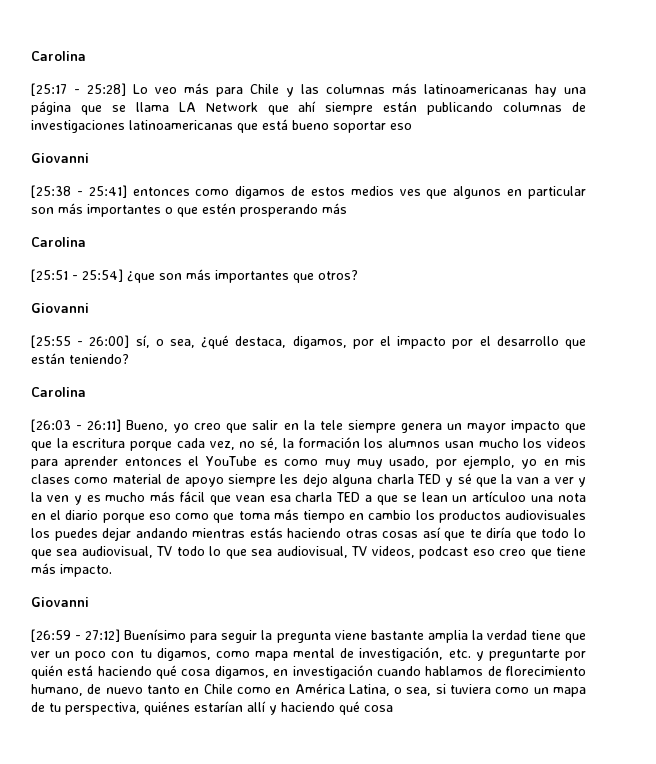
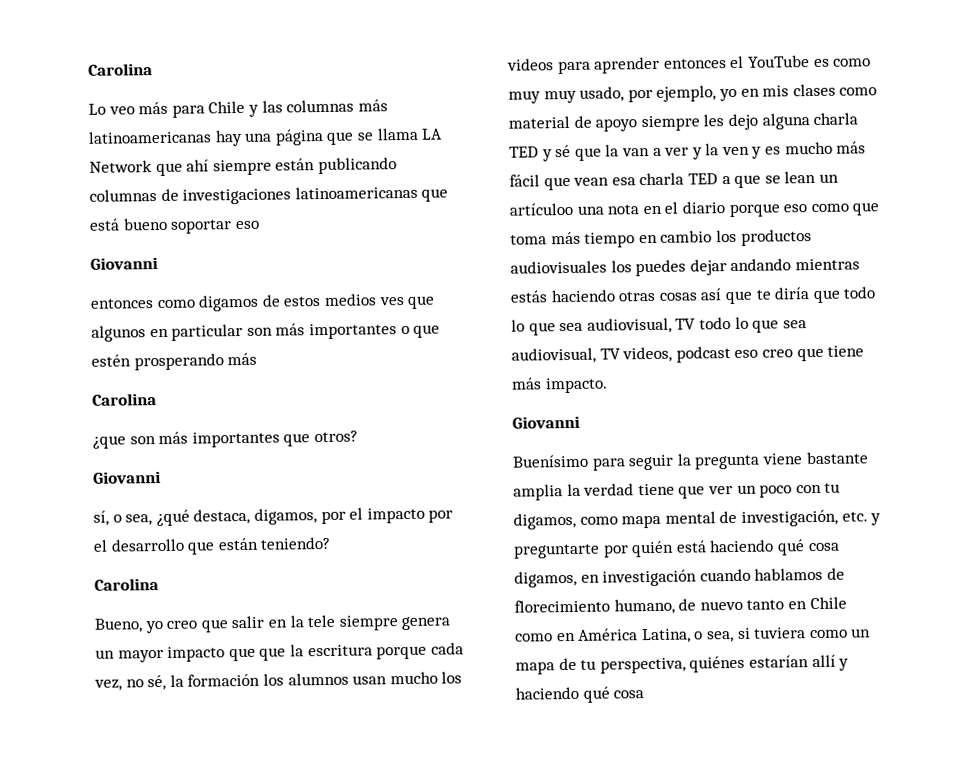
[31,51,86,61] [31,83,126,96] Carolina // [25:17 - 25:28] -> [88,63,153,76] Carolina //
[31,185,127,198] [25:38 - 25:41] -> (158, 263) none
[31,269,123,282] [25:51 - 25:54] -> (157, 399) none
[31,335,130,348] [25:55 - 26:00] -> (161, 477) none
[31,419,122,432] [26:03 - 26:11] -> (159, 584) none
[31,629,121,642] [26:59 - 27:12] -> (580, 422) none

